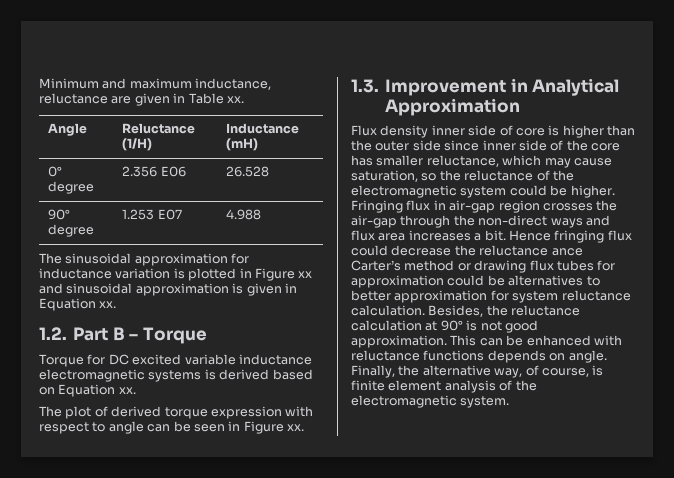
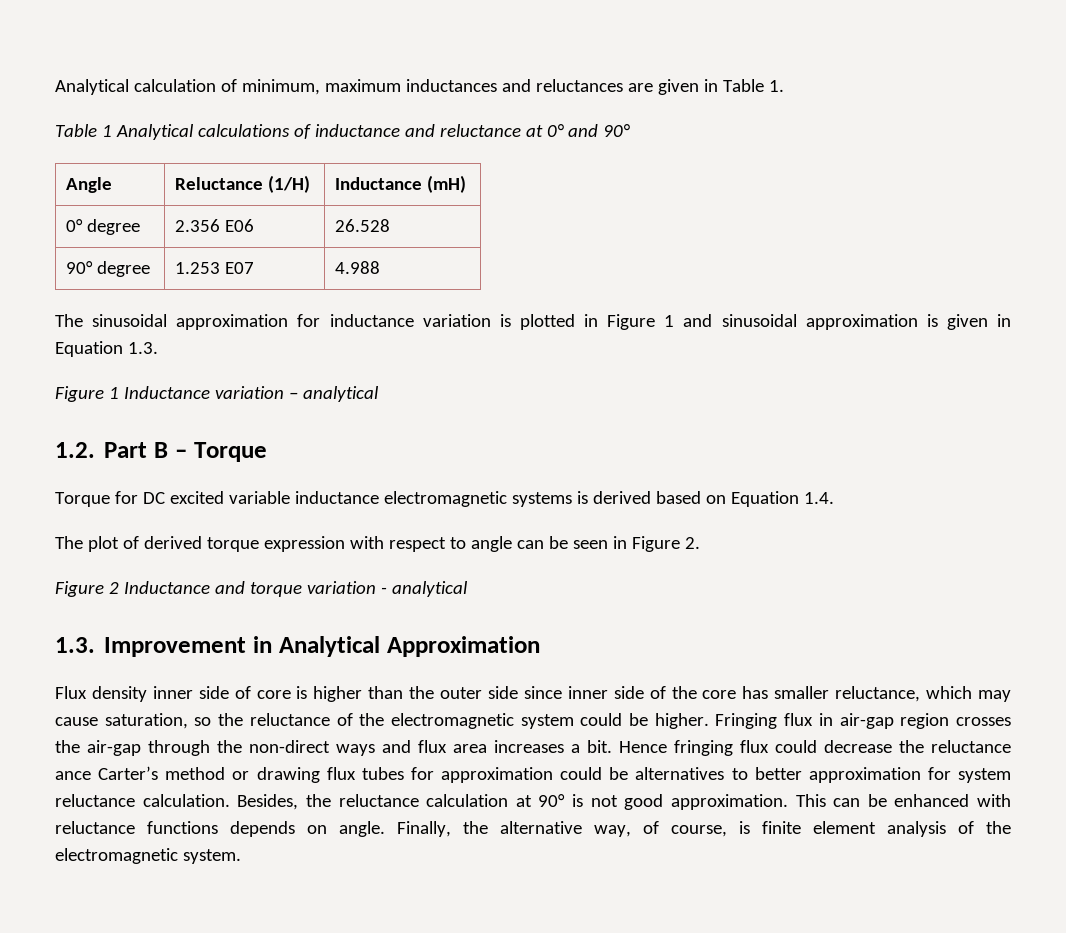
[39,78,272,90] [39,93,244,106] Minimum and maximum inductance, reluctance are given in Table xx. -> [55,79,784,95] [55,124,630,140] Analytical calculation of minimum, maximum inductances and reluctances are given in Table 1. // Table 1 Analytical calculations of inductance and reluctance at 0° and 90°
[298,271,313,278] xx -> [664,315,675,327] 1
[99,301,117,308] xx. -> [127,342,158,354] [55,386,379,402] 1.3. // Figure 1 Inductance variation – analytical
[118,387,136,394] xx. -> [803,492,834,504] 1.4.
[287,424,304,431] xx. -> [684,537,700,549] [55,581,468,597] 2. // Figure 2 Inductance and torque variation - analytical

